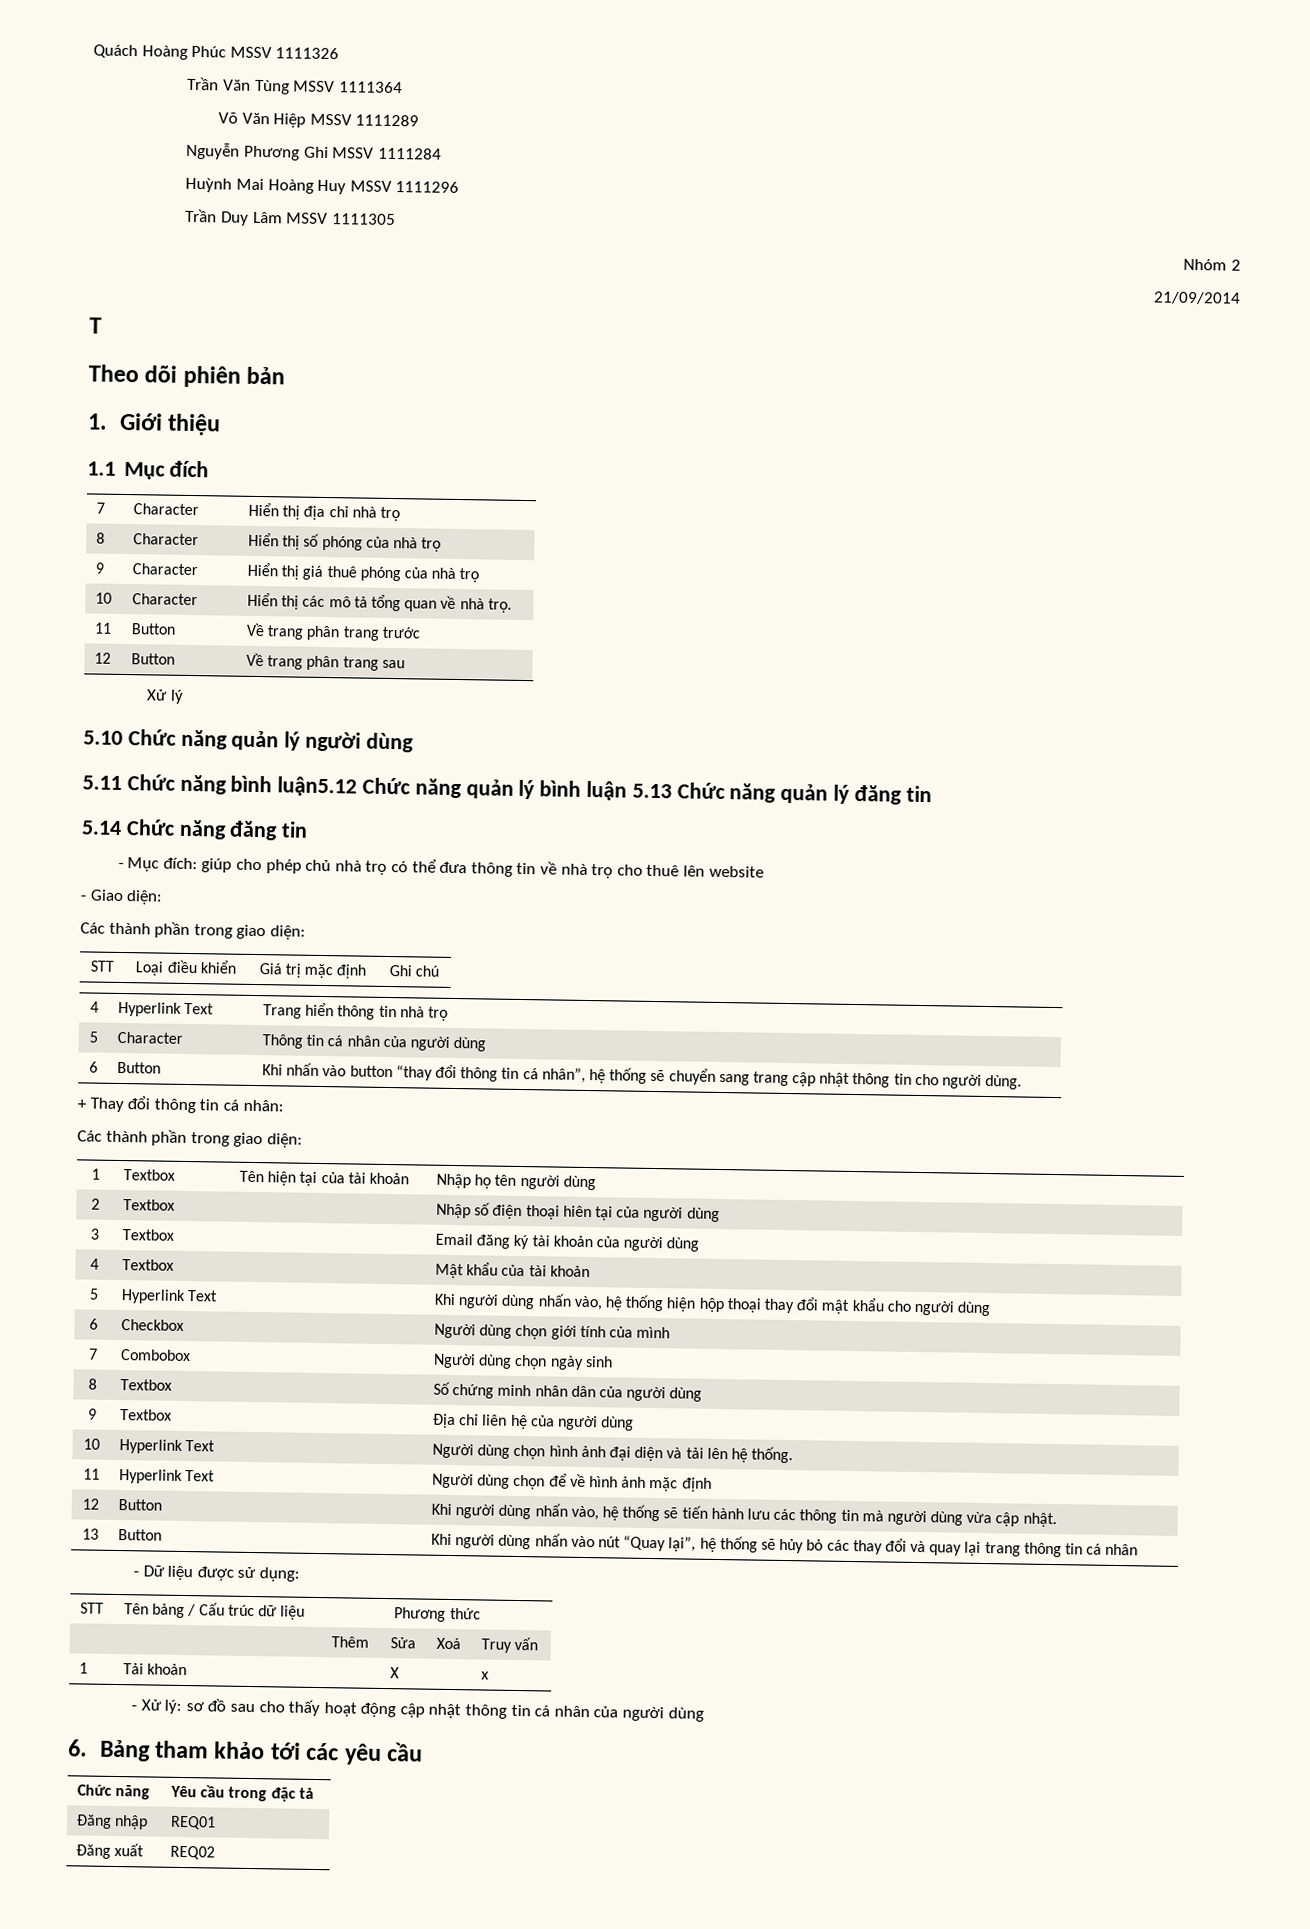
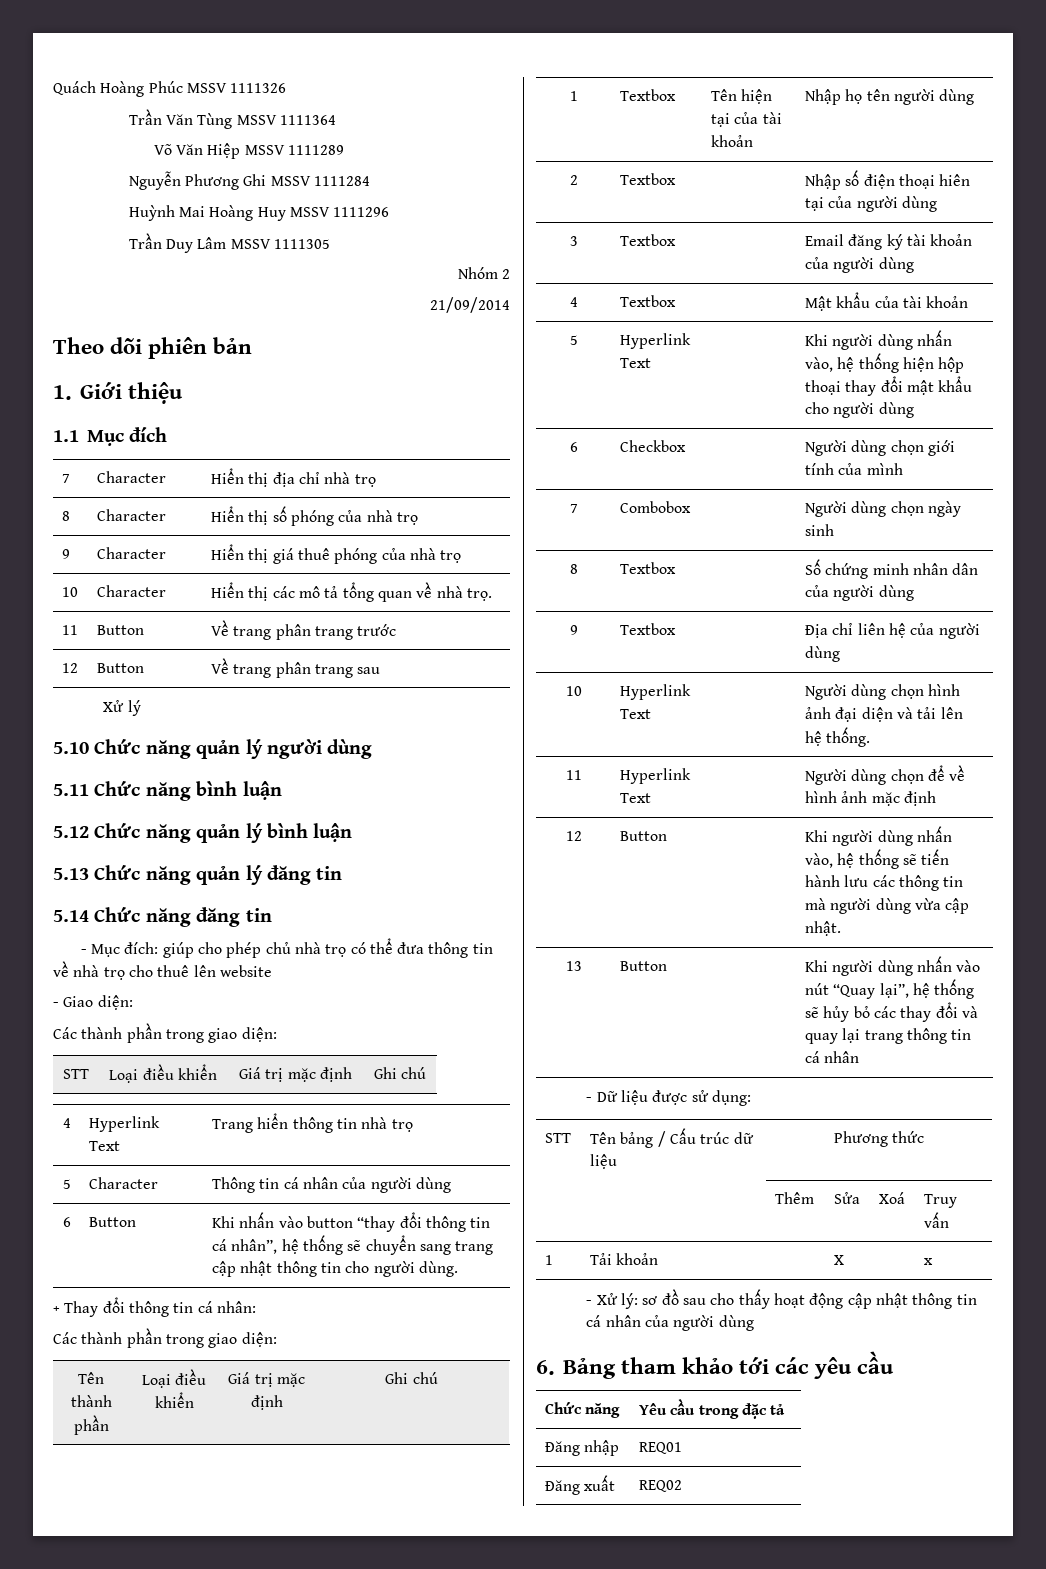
[89,317,102,334] // T -> (510, 305) none
[277,776,358,797] luận5.12 -> [242,781,282,800] [53,826,89,838] luận // 5.12
(628, 790) none -> (353, 832) //
(303, 1140) none -> [78,1372,104,1384] [70,1395,112,1407] [73,1415,109,1435] [141,1369,207,1388] [154,1392,194,1408] [228,1372,305,1387] [250,1395,283,1410] [385,1372,438,1384] // Tên thành phần | Loại điều khiển | Giá trị mặc định | Ghi chú

